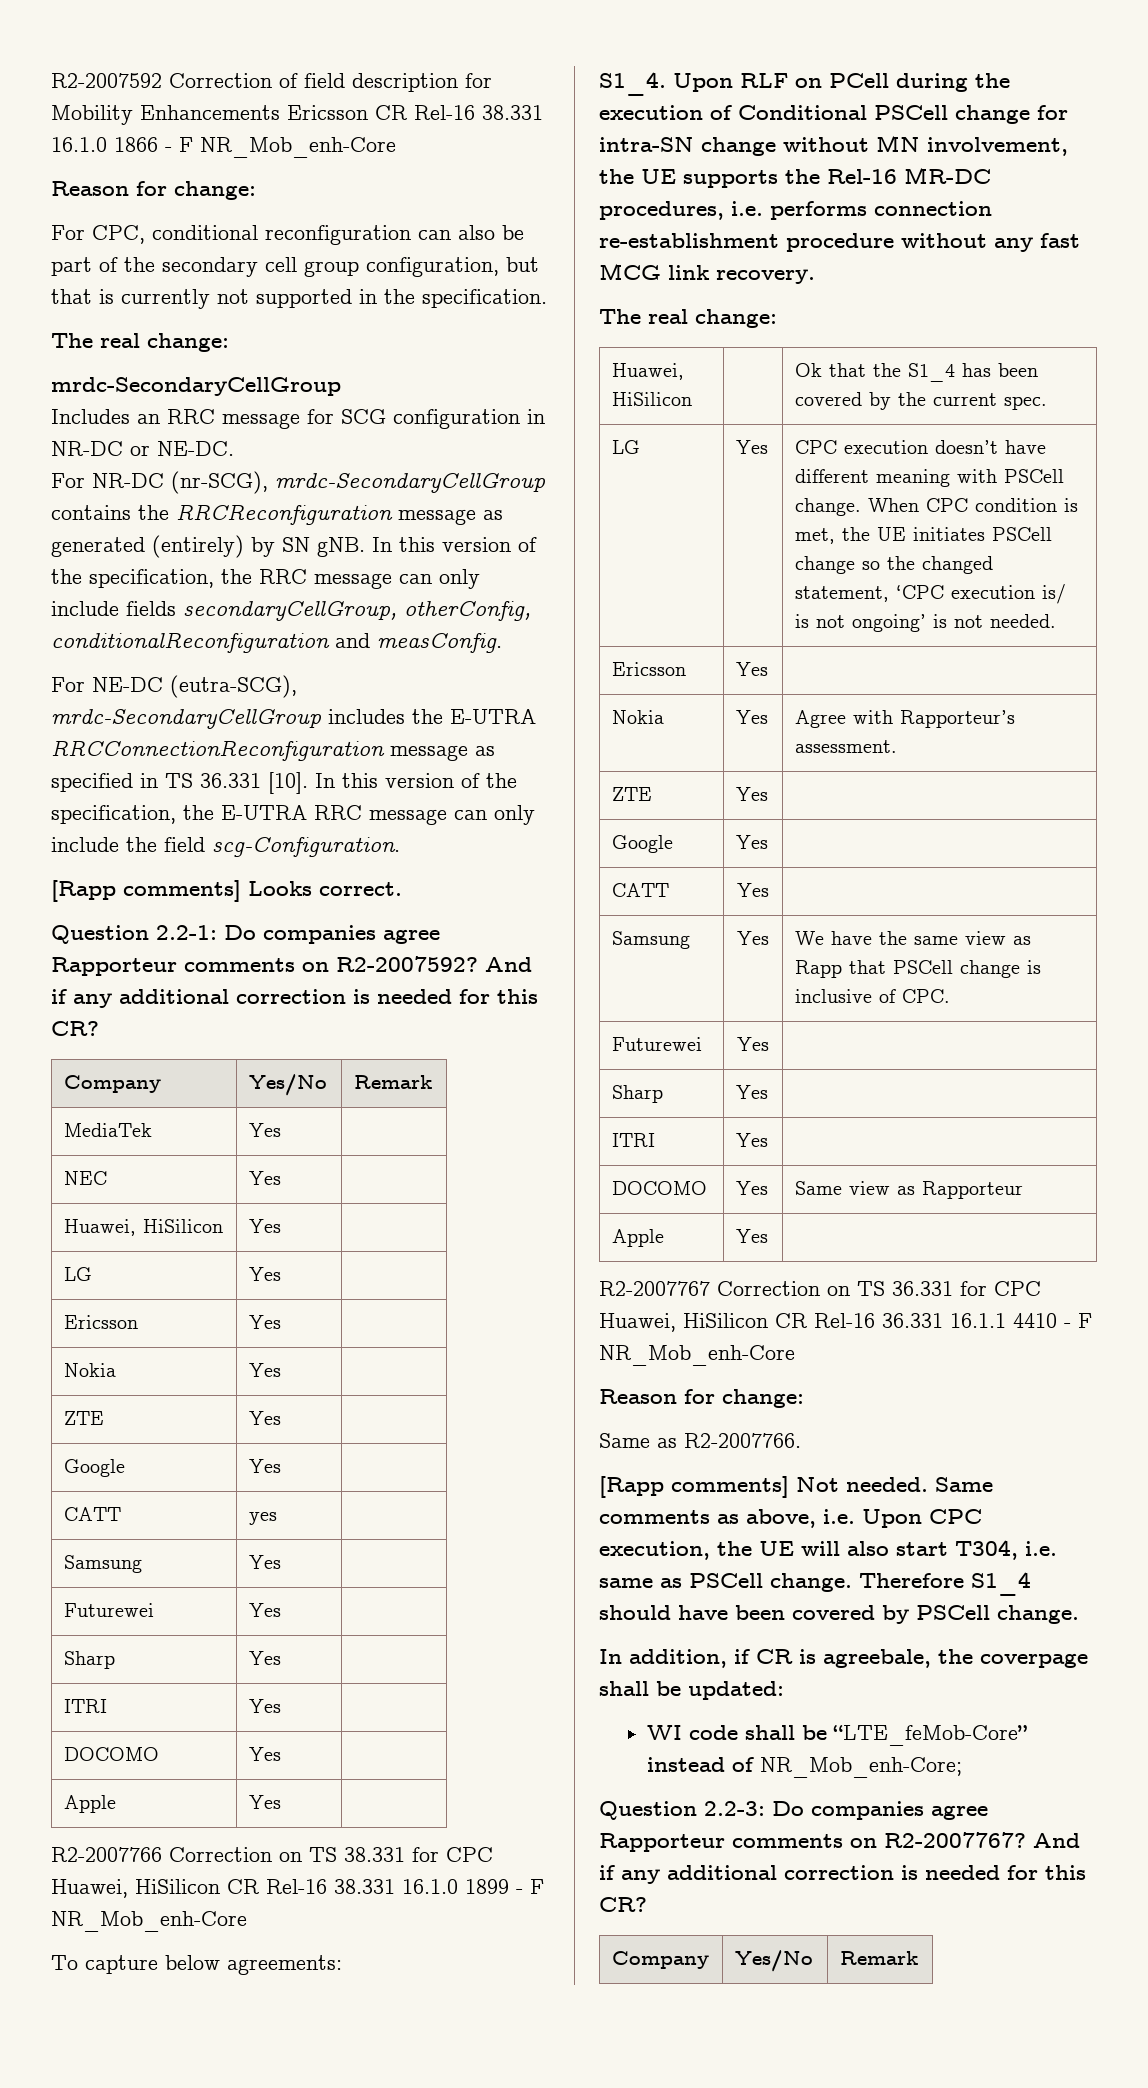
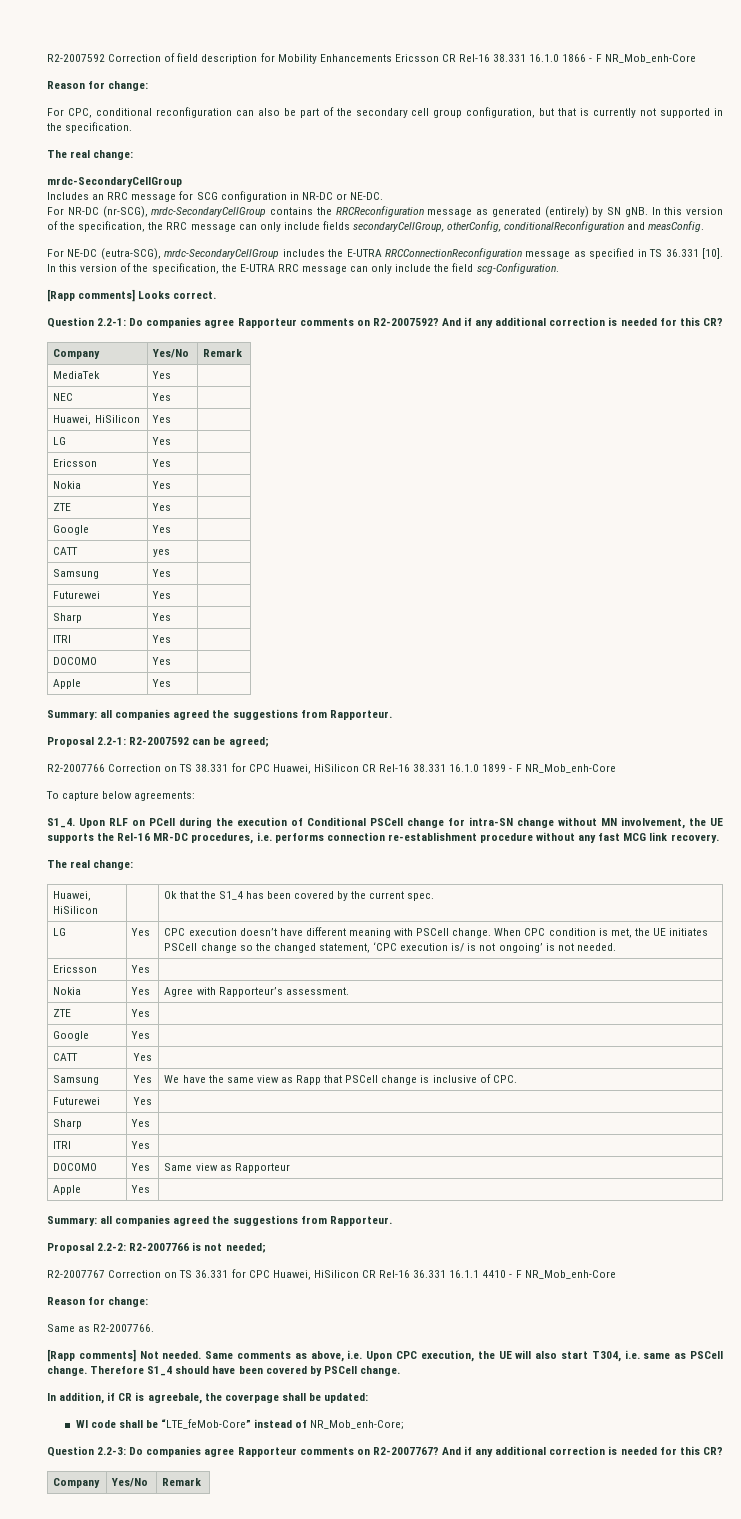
(281, 1802) none -> [47,709,392,720] [47,737,269,747] // Summary: all companies agreed the suggestions from Rapporteur. // Proposal 2.2-1: R2-2007592 can be agreed;
(768, 1236) none -> [47,1215,392,1226] [47,1242,266,1253] // Summary: all companies agreed the suggestions from Rapporteur. // Proposal 2.2-2: R2-2007766 is not needed;

